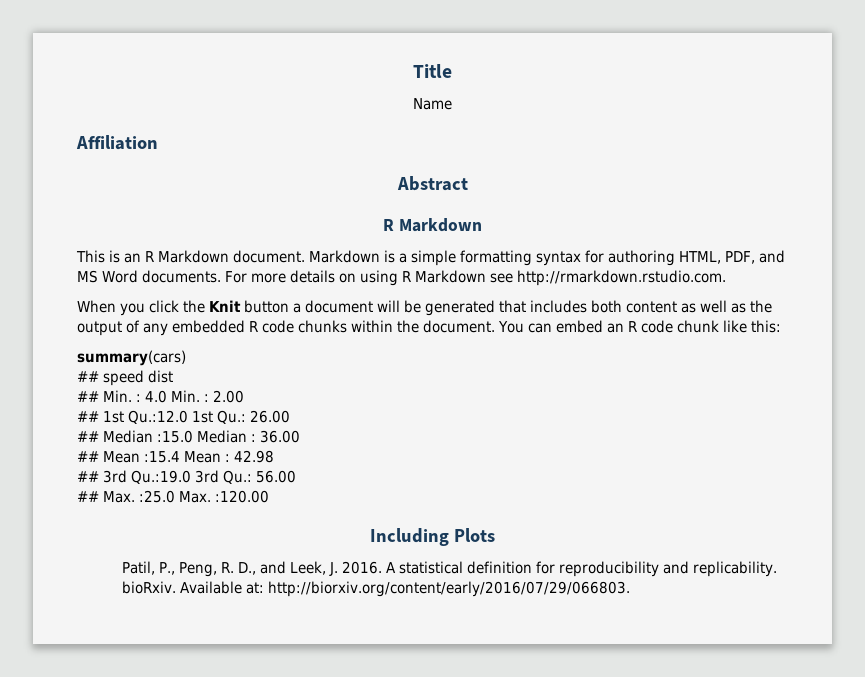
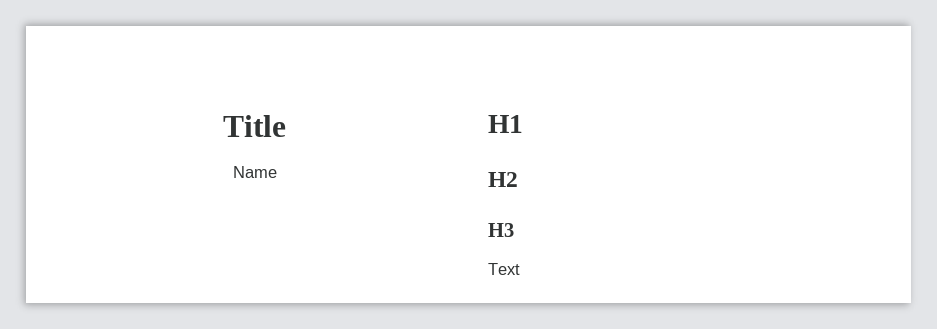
[76,135,158,150] [396,176,468,191] [383,218,482,232] [76,250,785,266] [77,270,726,286] [77,300,772,316] [77,320,781,336] [77,350,186,366] [77,370,173,386] [77,390,244,403] [77,410,290,424] [77,430,300,443] [77,450,274,463] [77,470,296,484] [77,490,269,503] [370,528,495,546] [122,561,778,577] [122,581,631,597] Affiliation // Abstract // R Markdown // This is an R Markdown document. Markdown is a simple formatting syntax for authoring HTML, PDF, and MS Word documents. For more details on using R Markdown see http://rmarkdown.rstudio.com. // When you click the Knit button a document will be generated that includes both content as well as the output of any embedded R code chunks within the document. You can embed an R code chunk like this: // summary(cars) // ## speed dist // ## Min. : 4.0 Min. : 2.00 // ## 1st Qu.:12.0 1st Qu.: 26.00 // ## Median :15.0 Median : 36.00 // ## Mean :15.4 Mean : 42.98 // ## 3rd Qu.:19.0 3rd Qu.: 56.00 // ## Max. :25.0 Max. :120.00 // Including Plots // Patil, P., Peng, R. D., and Leek, J. 2016. A statistical definition for reproducibility and replicability. bioRxiv. Available at: http://biorxiv.org/content/early/2016/07/29/066803. -> [488,115,523,133] [488,172,518,187] [488,223,514,237] [488,263,520,275] H1 // H2 // H3 // Text

